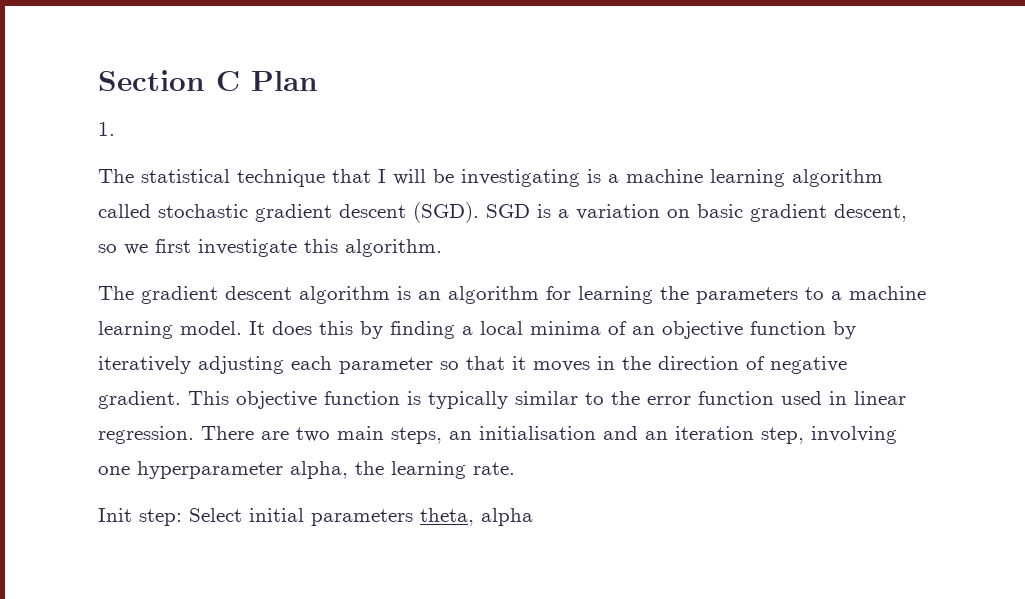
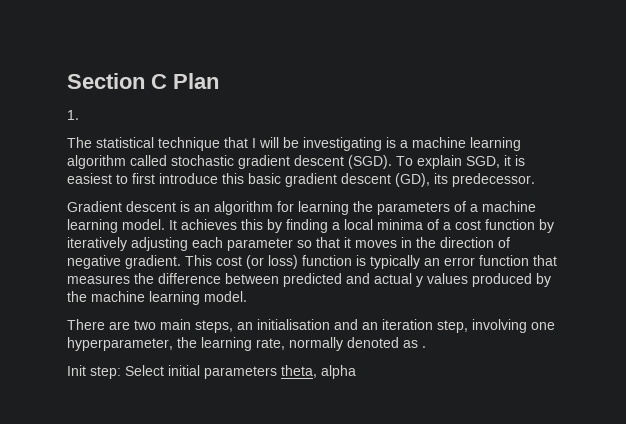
[486,204,907,222] [98,239,442,257] [98,286,390,304] SGD is a variation on basic gradient descent, so we first investigate this algorithm. // The gradient descent algorithm -> [396,155,525,169] [67,173,535,187] [67,201,176,212] To explain SGD, it is easiest to first introduce this basic gradient descent (GD), its predecessor. // Gradient descent
[805,287,824,300] to -> [454,201,466,212] of
[272,321,312,335] does -> [181,219,237,230] achieves
[632,321,743,339] an objective -> [443,220,481,230] a cost
[236,391,906,409] [98,426,194,444] objective function is typically similar to the error function used in linear regression. -> [216,255,557,269] [67,273,551,287] [67,291,247,305] cost (or loss) function is typically an error function that measures the difference between predicted and actual y values produced by the machine learning model. //
[137,461,515,479] hyperparameter alpha, the learning rate. -> [67,337,426,351] hyperparameter, the learning rate, normally denoted as .

